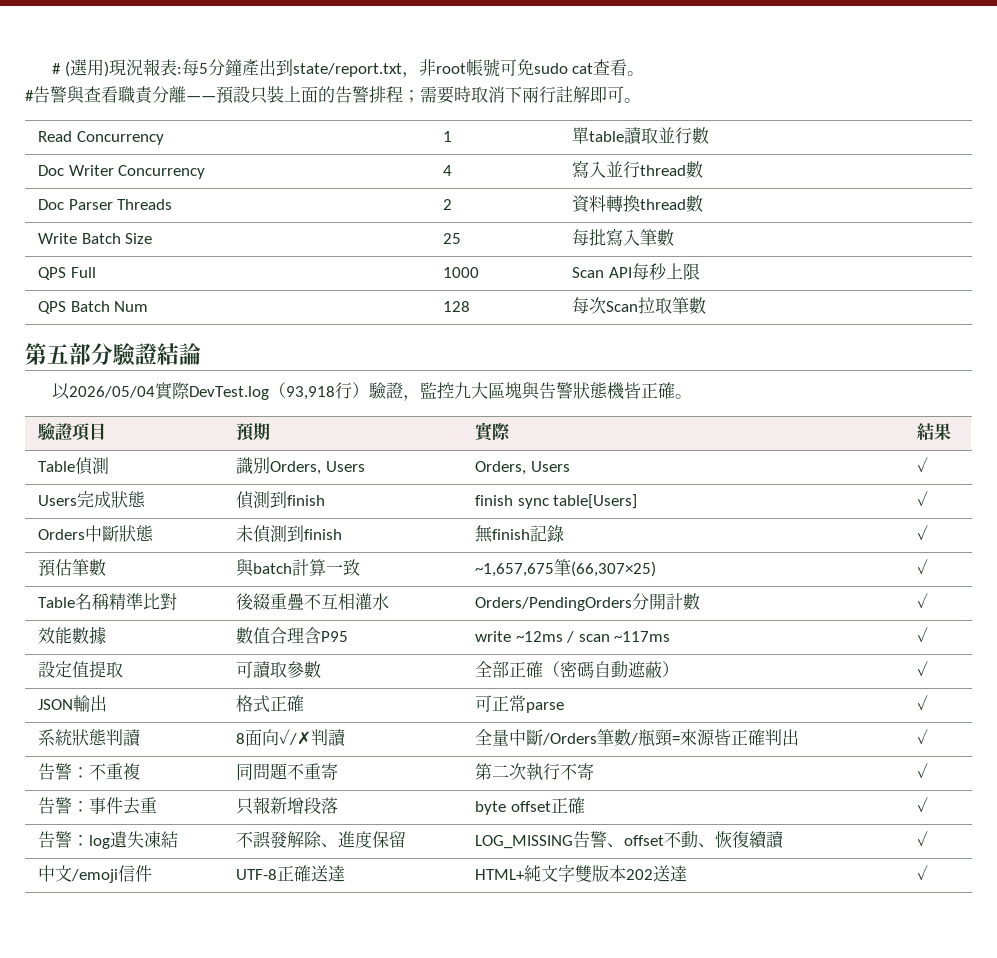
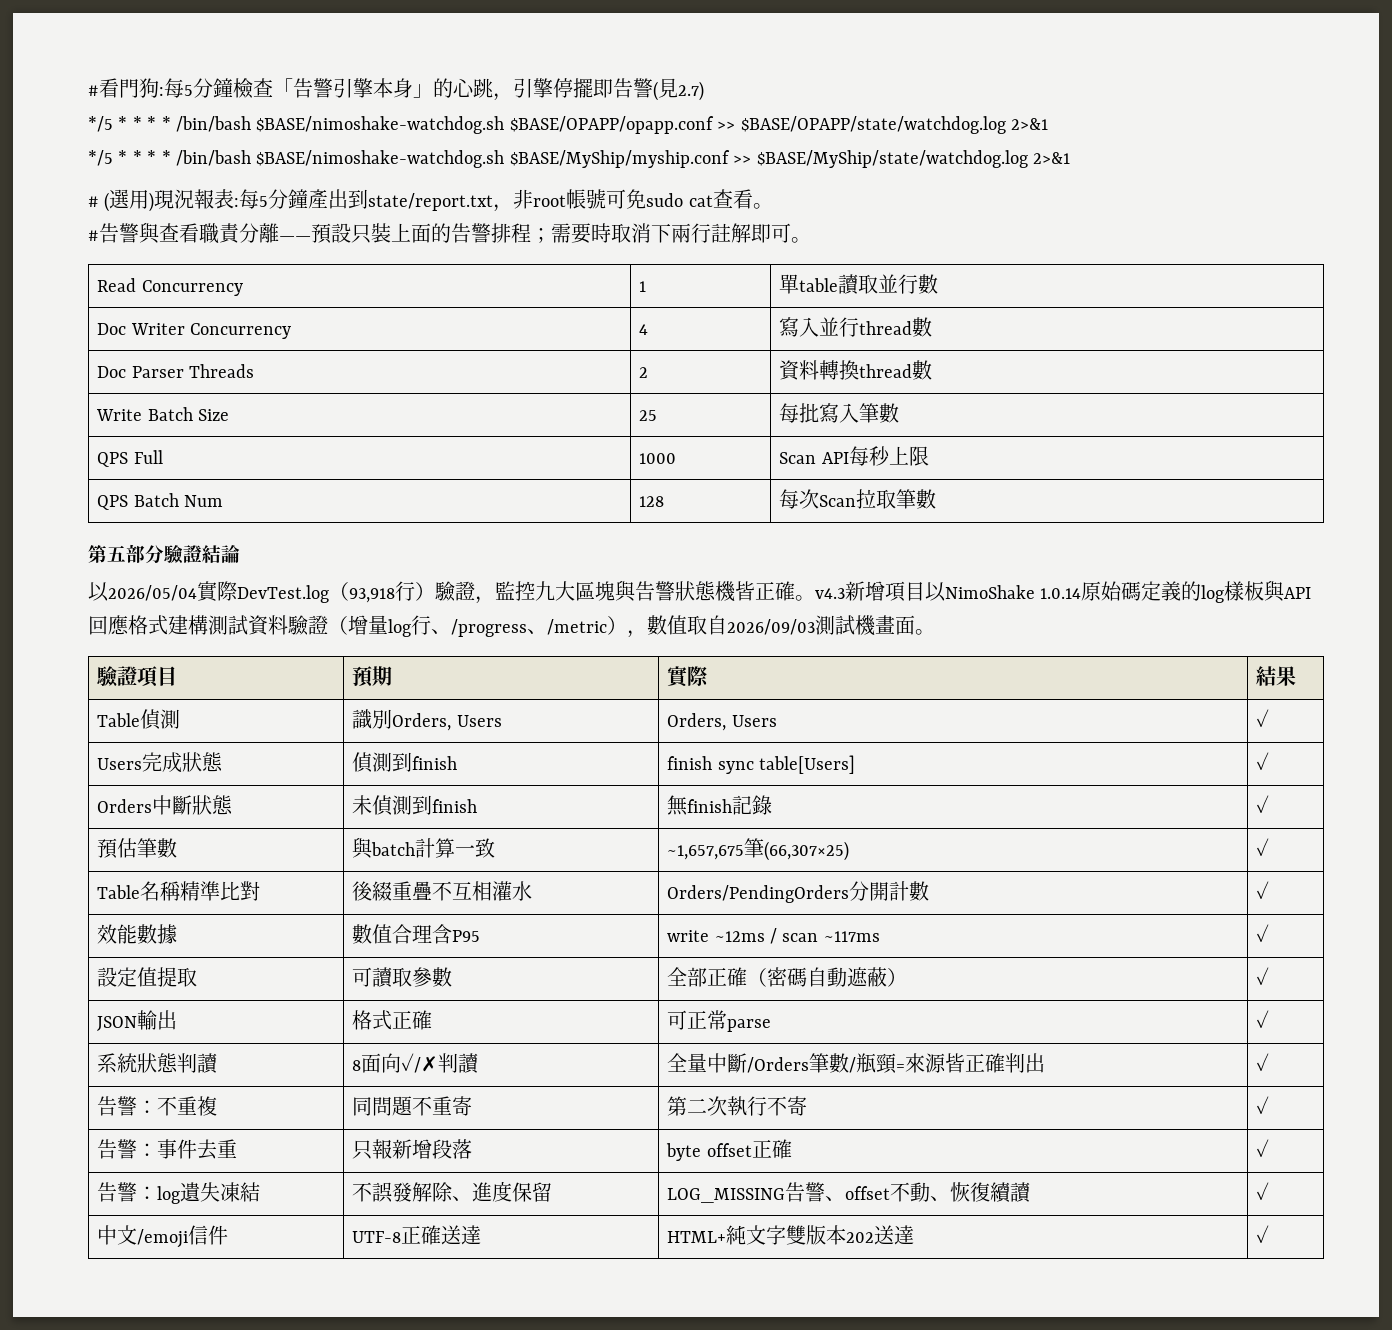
[52,63,62,74] # -> [88,78,704,101] [88,116,1048,134] [88,150,1070,168] [88,196,99,207] #看門狗:每5分鐘檢查「告警引擎本身」的心跳，引擎停擺即告警(見2.7) // */5 * * * * /bin/bash $BASE/nimoshake-watchdog.sh $BASE/OPAPP/opapp.conf >> $BASE/OPAPP/state/watchdog.log 2>&1 // */5 * * * * /bin/bash $BASE/nimoshake-watchdog.sh $BASE/MyShip/myship.conf >> $BASE/MyShip/state/watchdog.log 2>&1 // #
(693, 396) none -> [815,580,1312,603] [88,615,935,638] v4.3新增項目以NimoShake 1.0.14原始碼定義的log樣板與API回應格式建構測試資料驗證（增量log行、/progress、/metric），數值取自2026/09/03測試機畫面。

